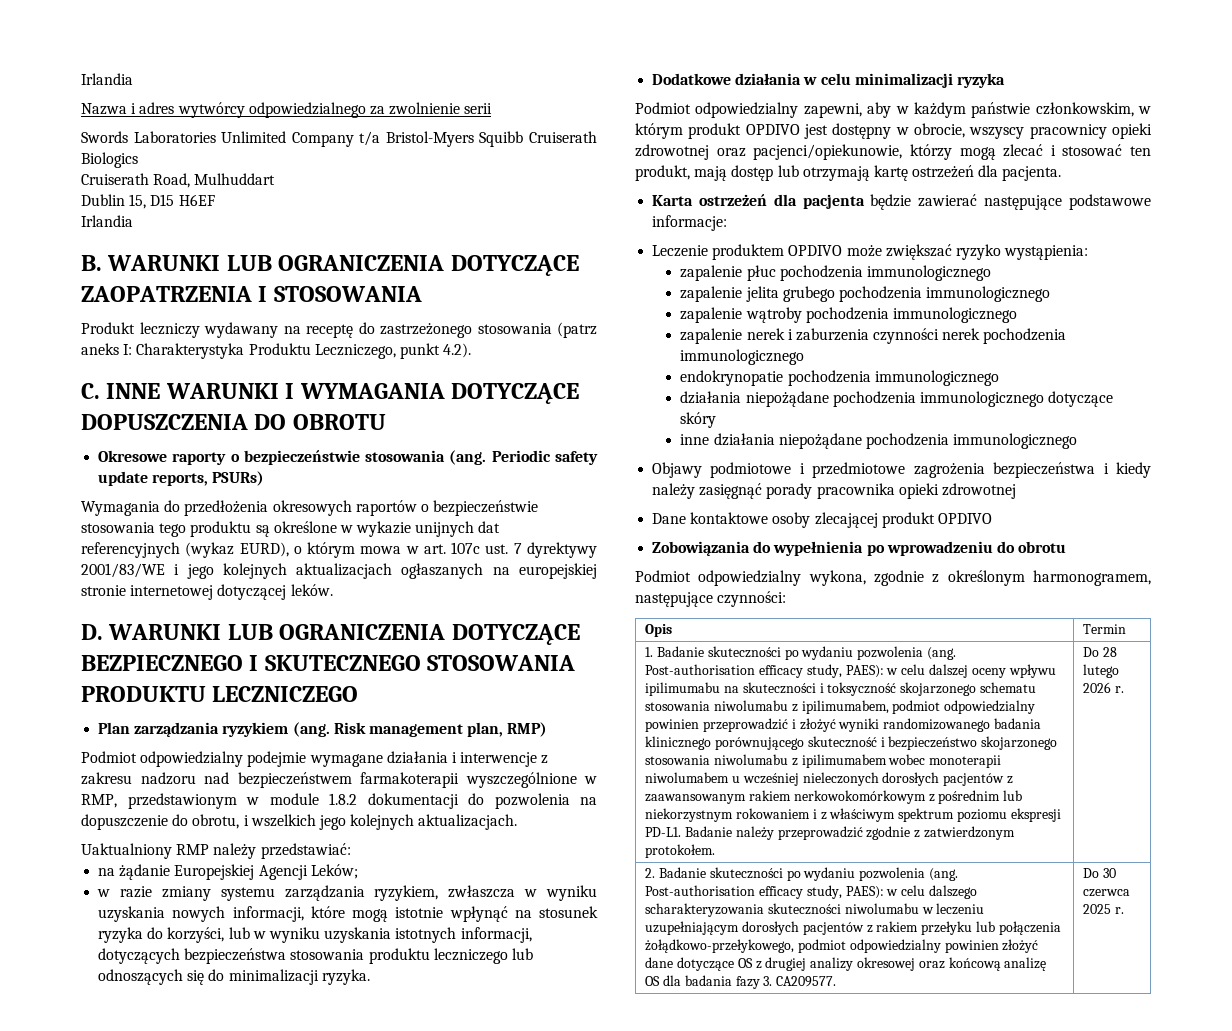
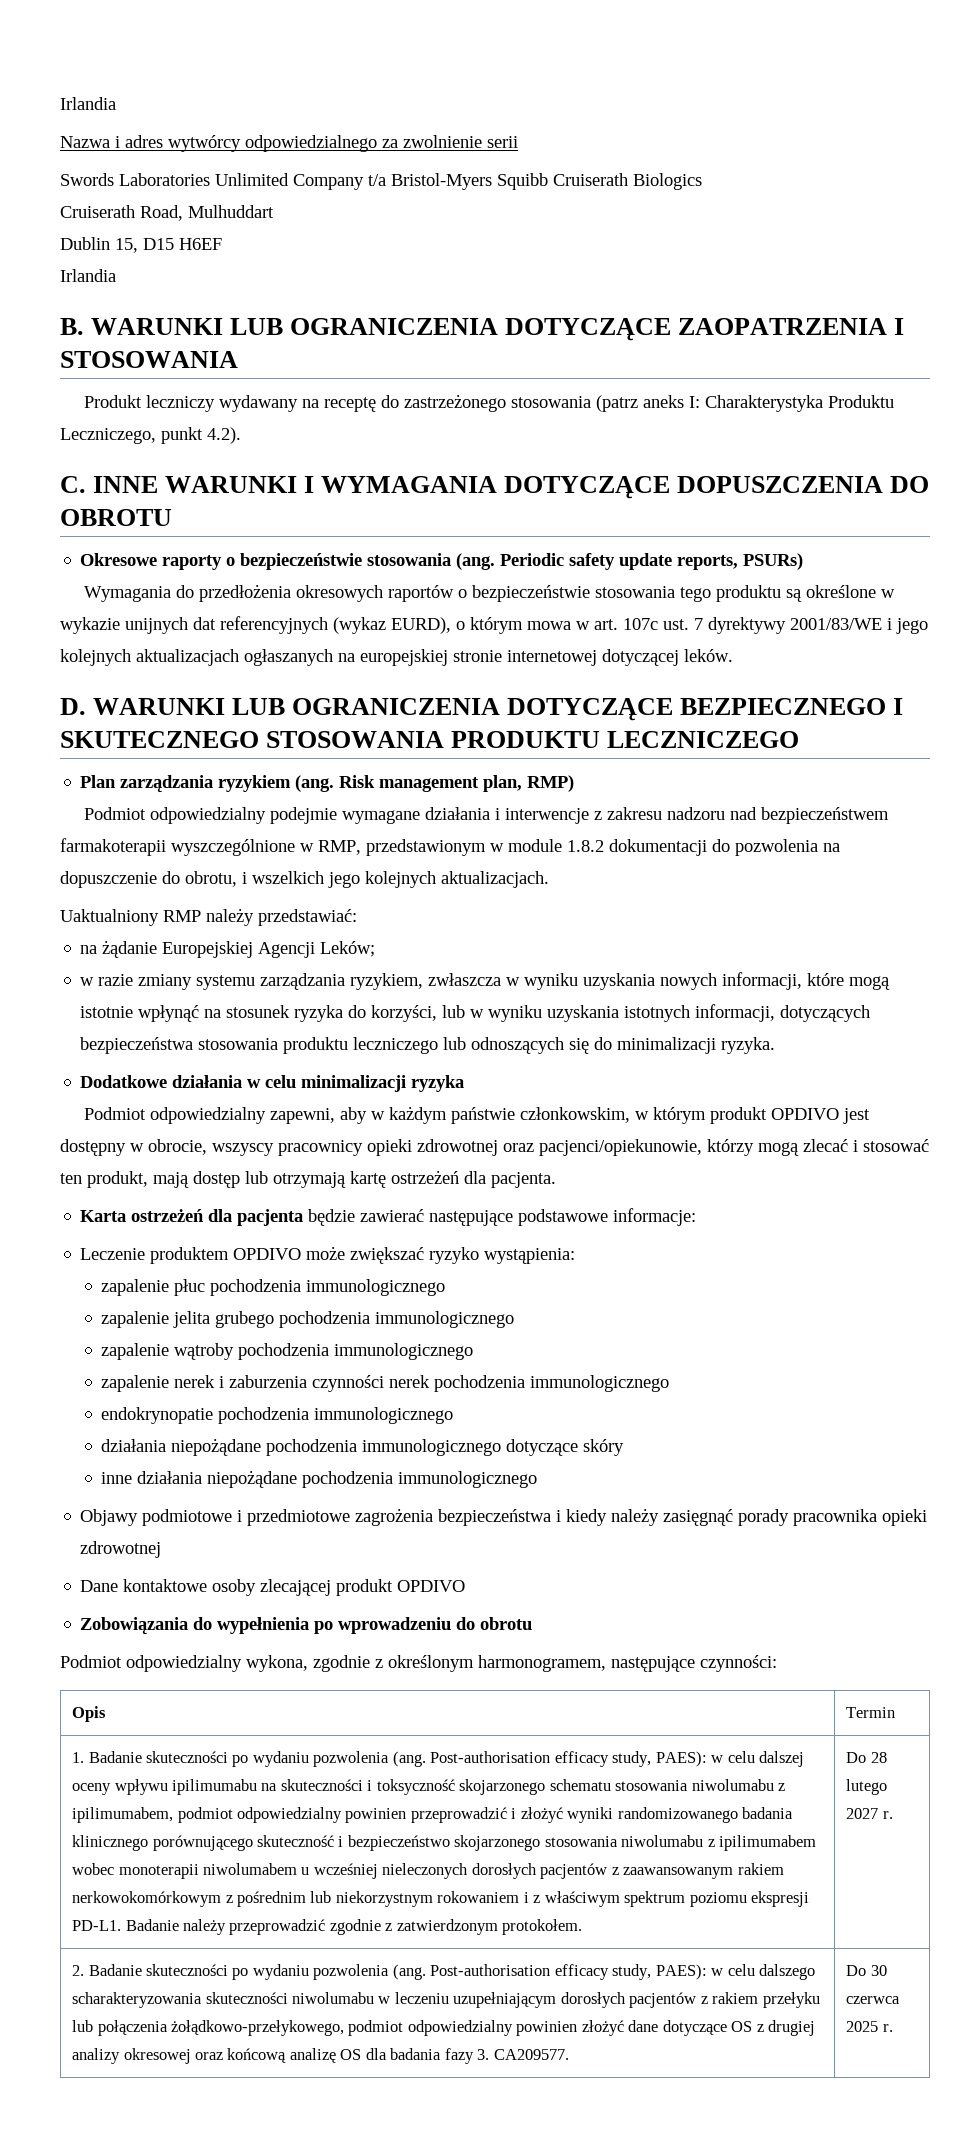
[1083,682,1112,693] 2026 -> [846,1808,879,1819] 2027

